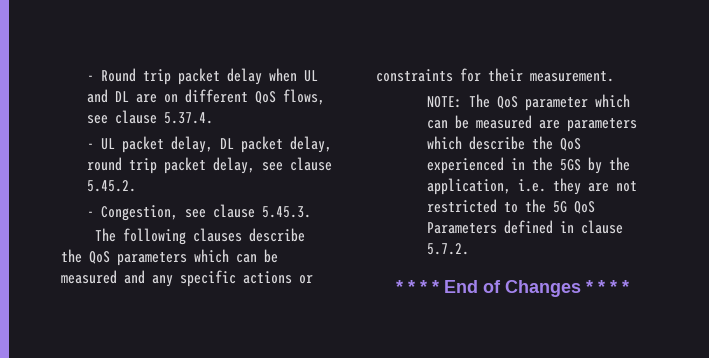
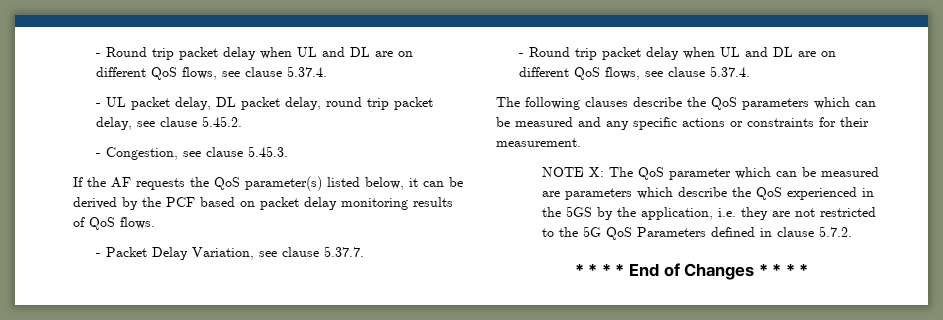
(311, 212) none -> [73,176,463,191] [73,197,453,210] [73,217,155,230] [96,246,365,260] [519,47,837,60] [519,66,751,80] // If the AF requests the QoS parameter(s) listed below, it can be derived by the PCF based on packet delay monitoring results of QoS flows. // - Packet Delay Variation, see clause 5.37.7. // - Round trip packet delay when UL and DL are on different QoS flows, see clause 5.37.4.
[427,96,463,108] NOTE: -> [542,167,605,177] NOTE X:

